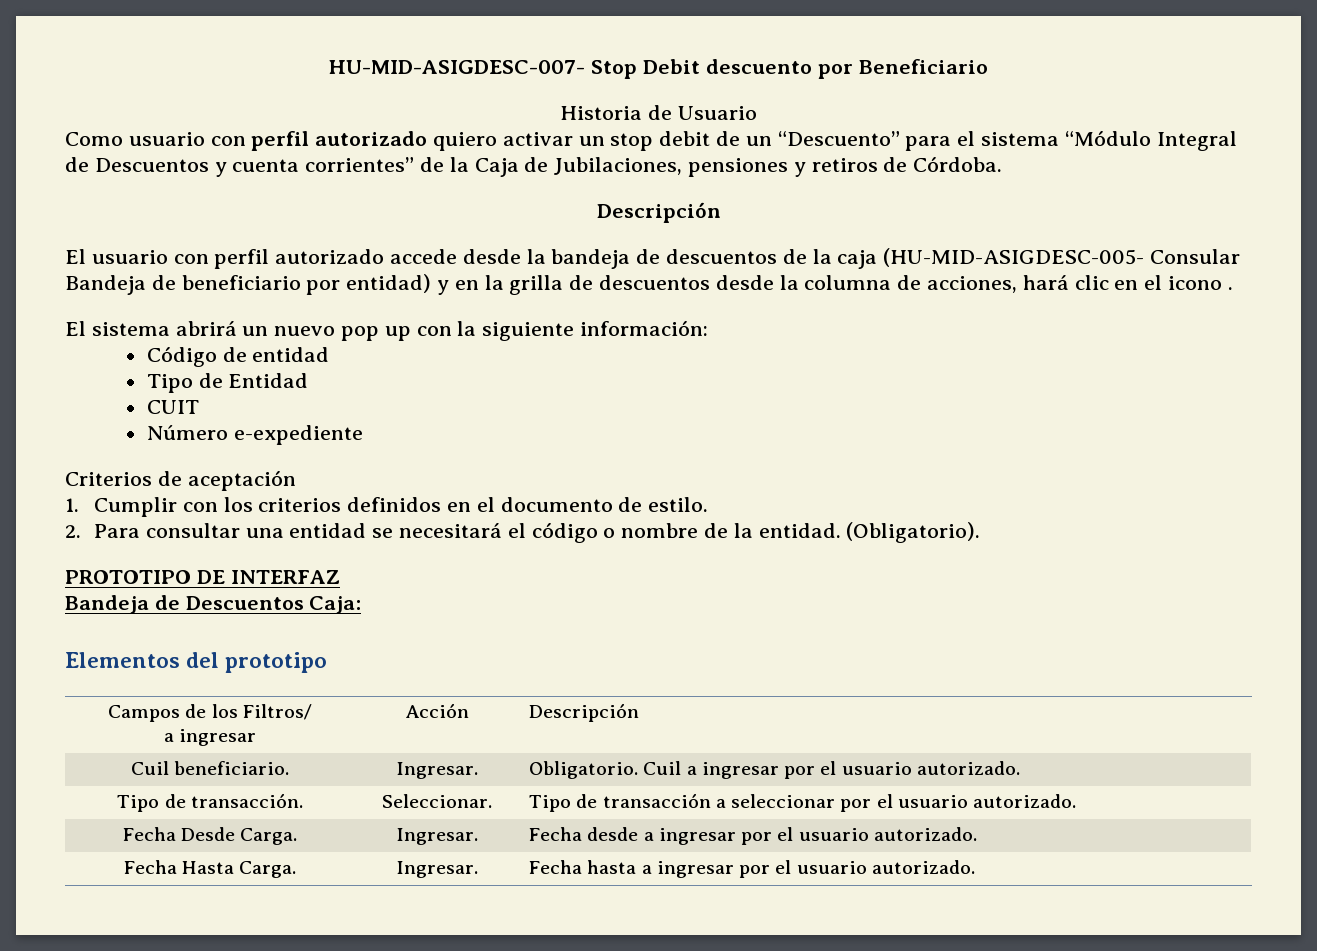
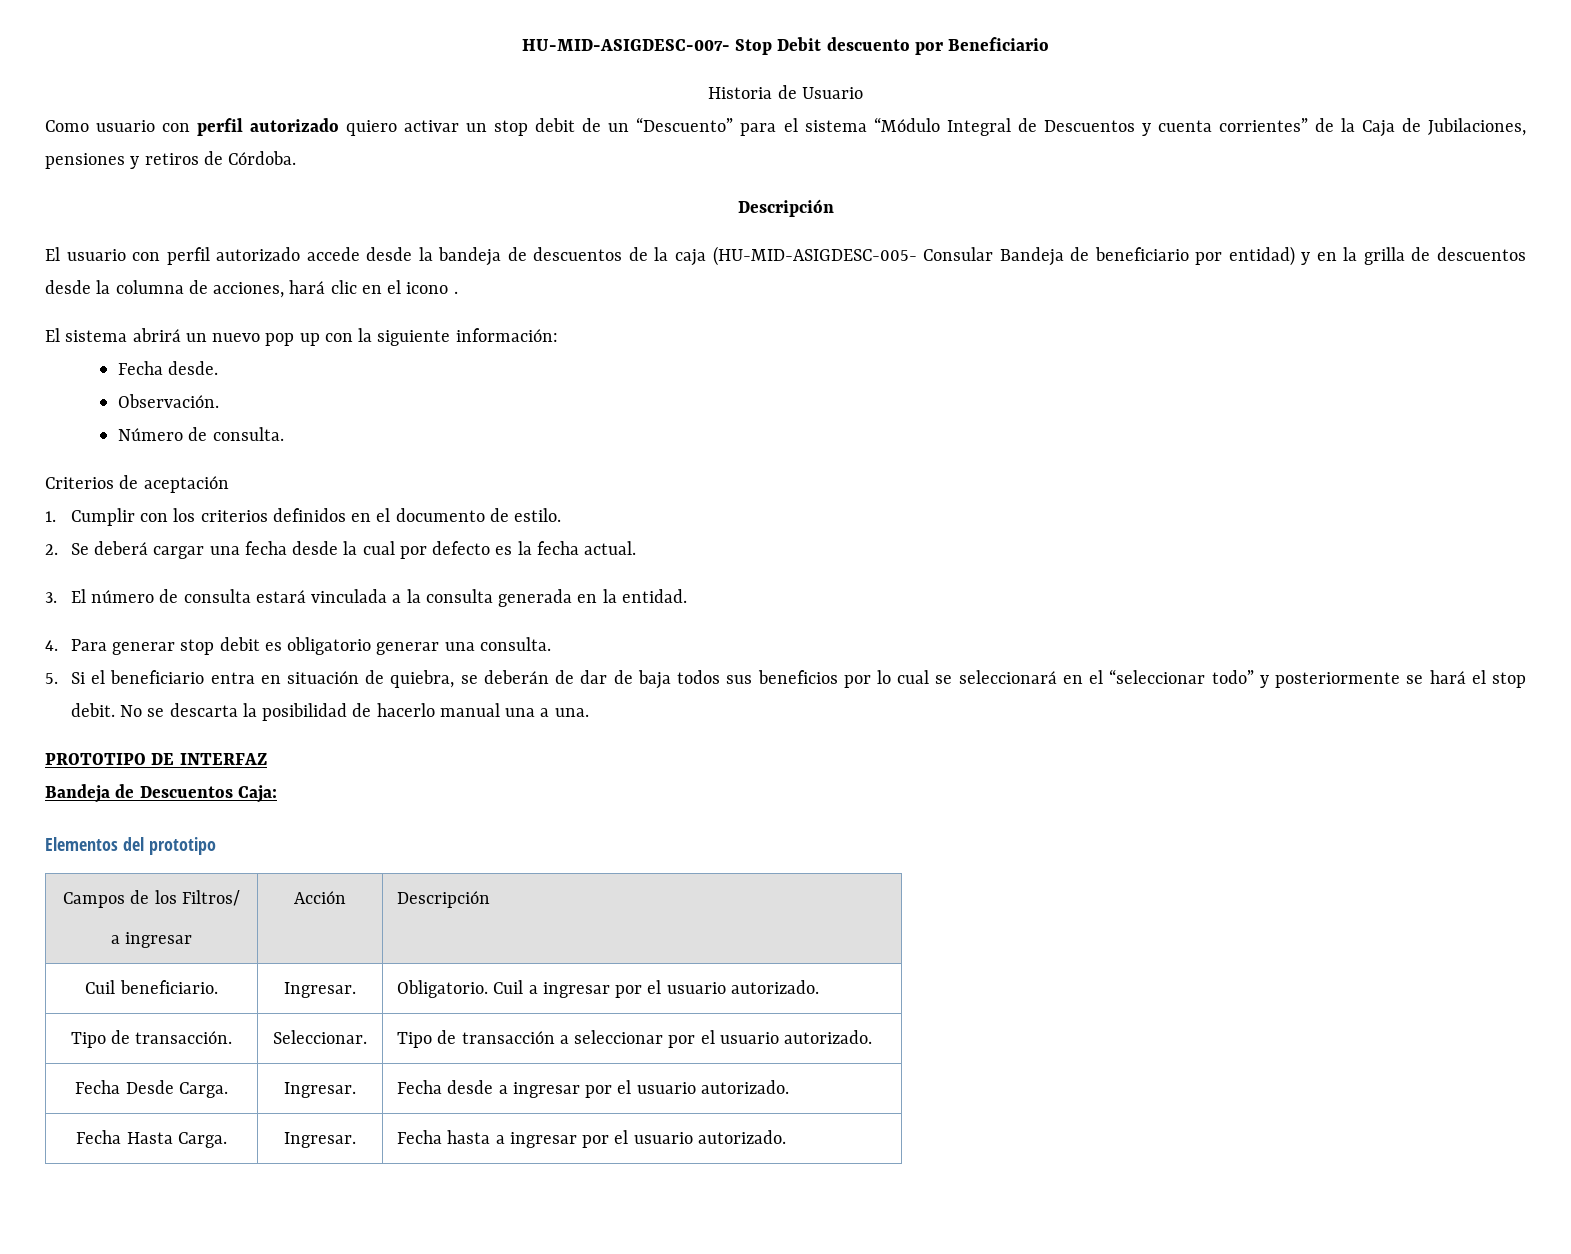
[146,346,330,367] [146,373,309,393] [146,400,199,414] Código de entidad // Tipo de Entidad // CUIT -> [118,361,219,375] [118,394,220,408] Fecha desde. // Observación.
[233,425,363,445] e-expediente -> [188,427,284,441] de consulta.
[94,522,981,543] Para consultar una entidad se necesitará el código o nombre de la entidad. (Obligatorio). -> [70,541,637,559] [45,589,687,607] [45,637,551,655] [45,669,1527,689] [70,703,589,721] Se deberá cargar una fecha desde la cual por defecto es la fecha actual. // 3. El número de consulta estará vinculada a la consulta generada en la entidad. // 4. Para generar stop debit es obligatorio generar una consulta. // 5. Si el beneficiario entra en situación de quiebra, se deberán de dar de baja todos sus beneficios por lo cual se seleccionará en el “seleccionar todo” y posteriormente se hará el stop debit. No se descarta la posibilidad de hacerlo manual una a una.

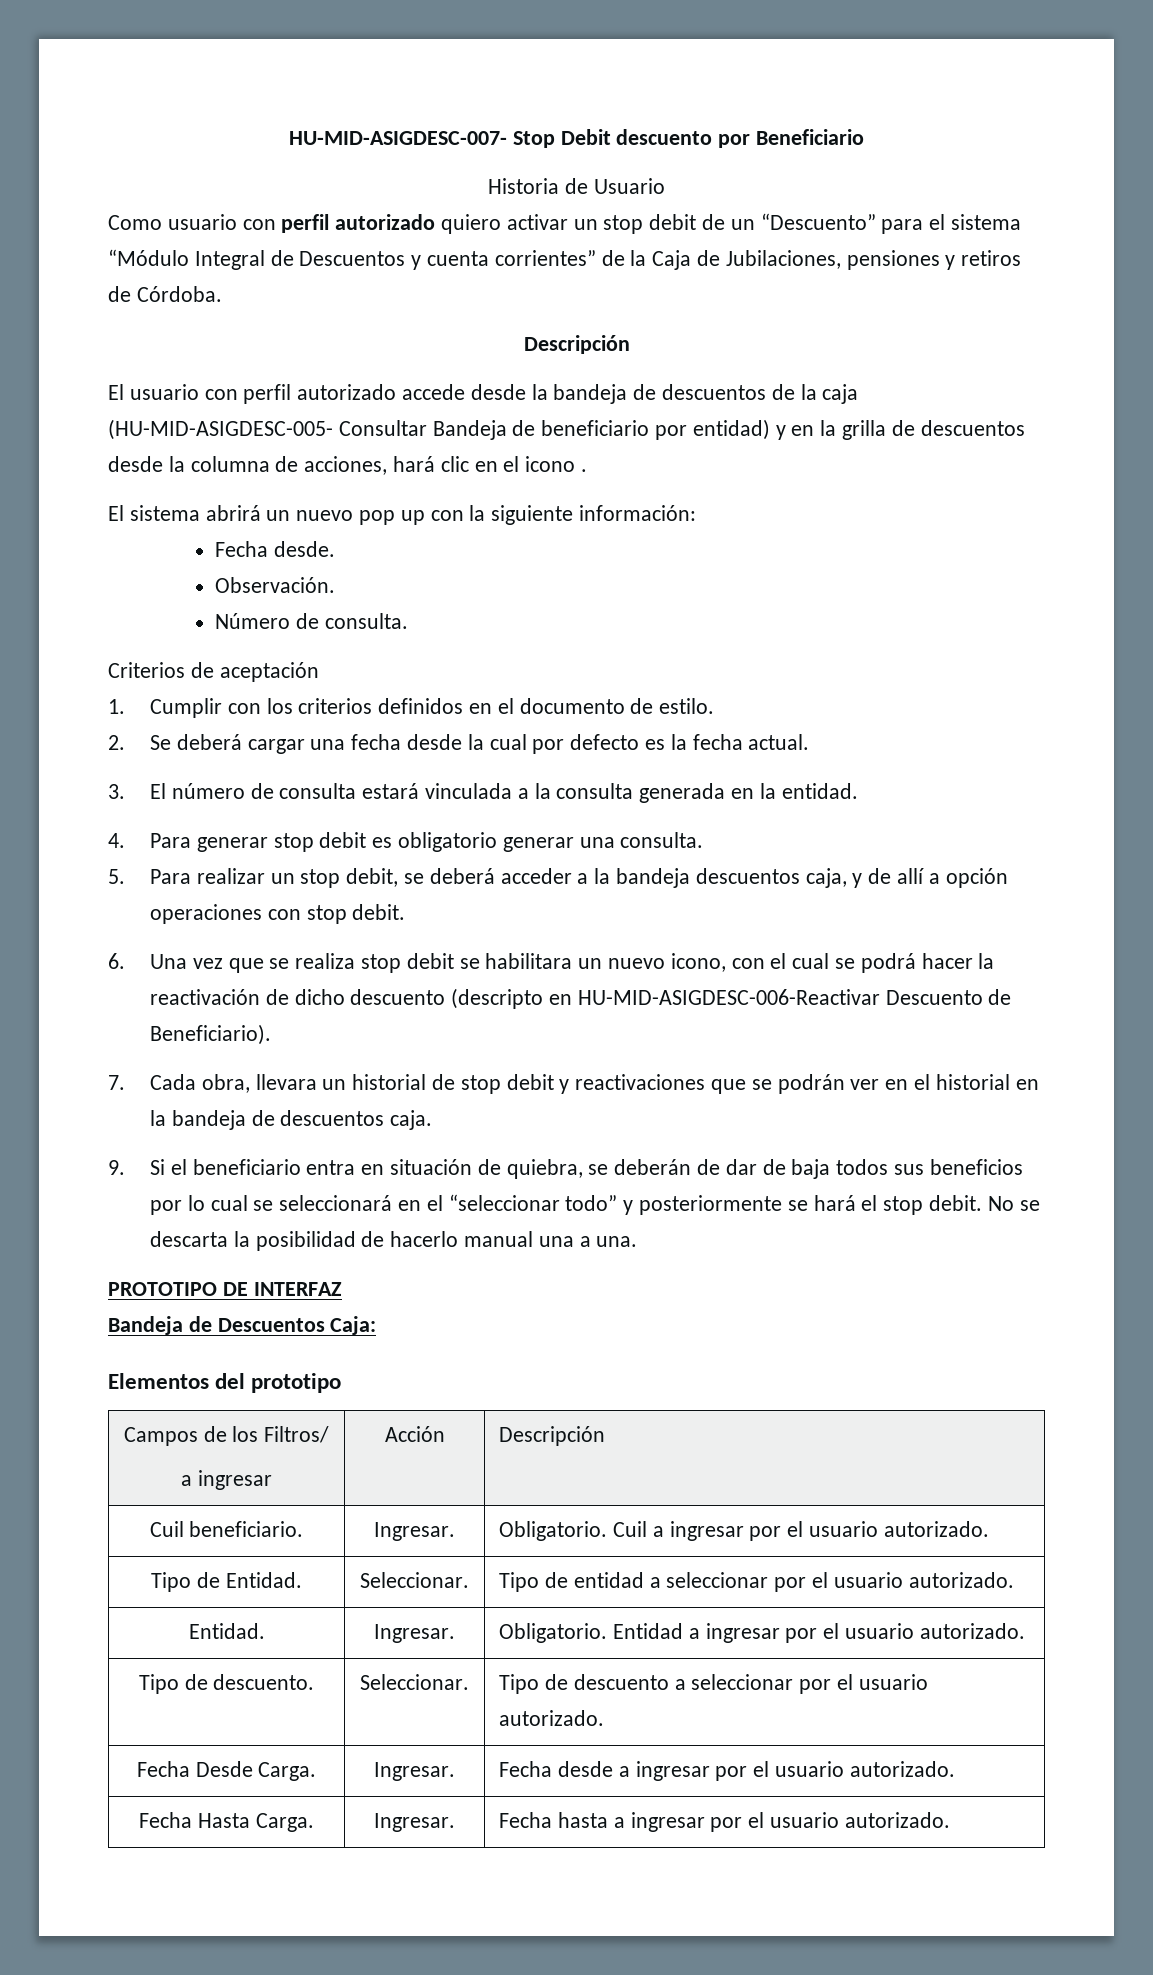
[923,247,994,261] Consular -> [338,420,427,436] Consultar
(58, 678) none -> [149,868,1008,888] [149,904,406,924] [108,953,995,973] [149,988,1012,1009] [149,1024,271,1045] [108,1074,1039,1094] [149,1110,433,1130] [108,1160,125,1175] Para realizar un stop debit, se deberá acceder a la bandeja descuentos caja, y de allí a opción operaciones con stop debit. // 6. Una vez que se realiza stop debit se habilitara un nuevo icono, con el cual se podrá hacer la reactivación de dicho descuento (descripto en HU-MID-ASIGDESC-006-Reactivar Descuento de Beneficiario). // 7. Cada obra, llevara un historial de stop debit y reactivaciones que se podrán ver en el historial en la bandeja de descuentos caja. // 9.
[135,1031,233,1044] [273,1030,367,1044] [397,1030,555,1048] transacción. | Seleccionar. | Tipo de transacción -> [225,1572,302,1588] [360,1572,469,1588] [499,1572,1014,1592] [188,1623,265,1639] [374,1624,455,1643] [499,1623,1025,1643] [138,1674,315,1694] [360,1674,469,1690] [499,1674,669,1694] Entidad. | Seleccionar. | Tipo de entidad a seleccionar por el usuario autorizado. // Entidad. | Ingresar. | Obligatorio. Entidad a ingresar por el usuario autorizado. // Tipo de descuento. | Seleccionar. | Tipo de descuento

